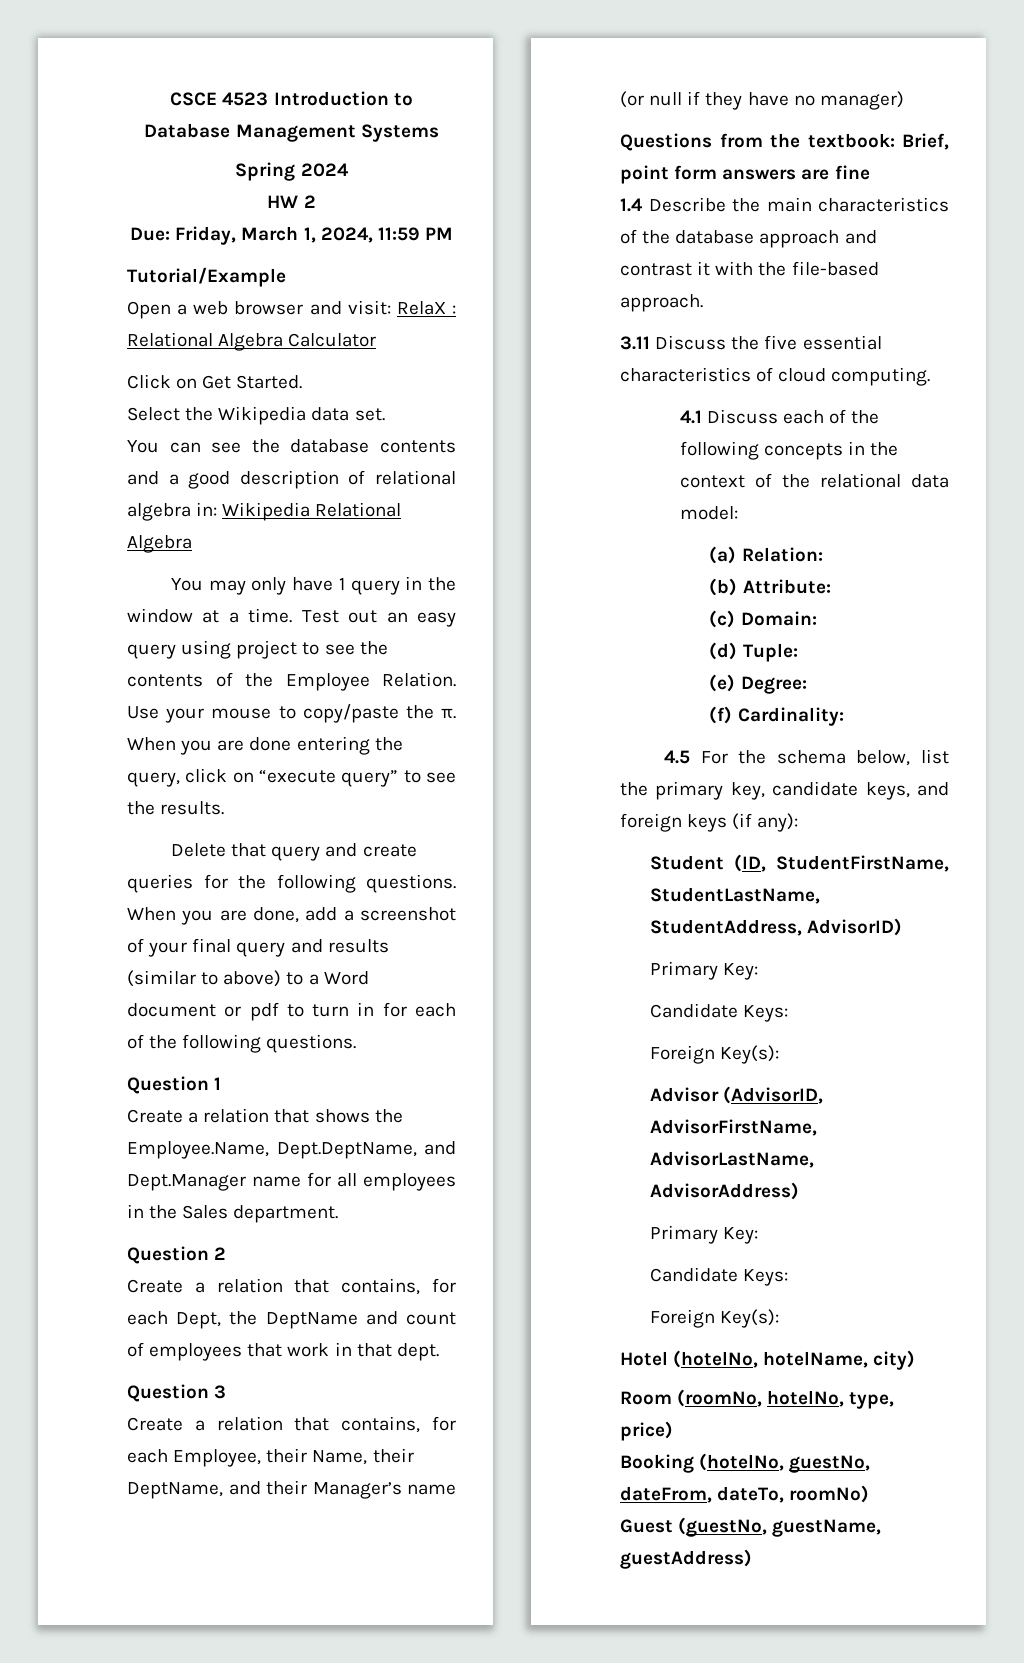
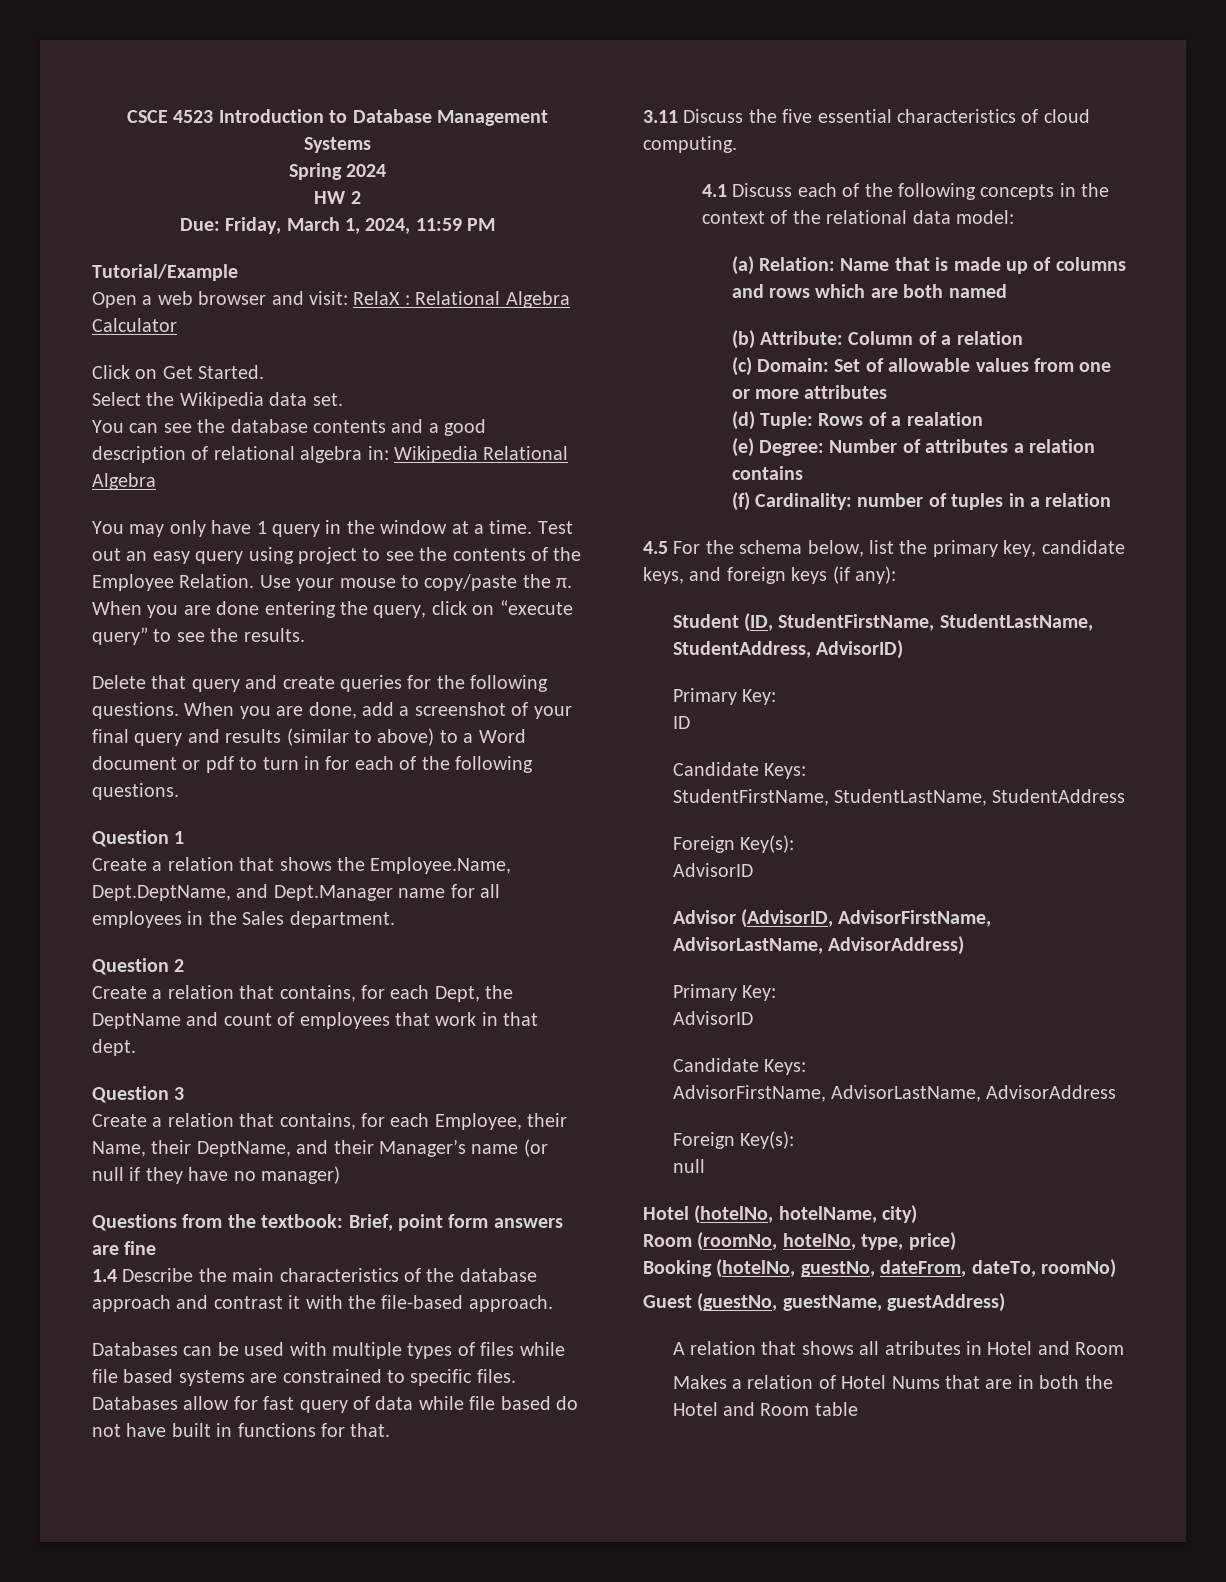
(703, 303) none -> [92,1342,565,1359] [92,1369,516,1386] [92,1396,578,1413] [92,1423,391,1437] // Databases can be used with multiple types of files while file based systems are constrained to specific files. Databases allow for fast query of data while file based do not have built in functions for that.
[709,578,831,596] [709,610,817,628] [709,642,798,662] [709,674,807,694] [709,706,844,726] // (b) Attribute: // (c) Domain: // (d) Tuple: // (e) Degree: // (f) Cardinality: -> [840,257,1126,274] [731,284,1007,298] [731,330,1023,349] [731,357,1112,376] [731,385,888,399] [731,411,983,430] [731,438,1096,457] [731,466,803,480] [731,492,1112,511] Name that is made up of columns and rows which are both named // (b) Attribute: Column of a relation // (c) Domain: Set of allowable values from one or more attributes // (d) Tuple: Rows of a realation // (e) Degree: Number of attributes a relation contains // (f) Cardinality: number of tuples in a relation
[649,1003,788,1022] [649,1045,779,1064] // Candidate Keys: // Foreign Key(s): -> [672,716,690,729] [672,762,806,779] [672,789,1126,806] [672,835,794,853] [672,863,753,877] // ID // Candidate Keys: // StudentFirstName, StudentLastName, StudentAddress // Foreign Key(s): // AdvisorID
[649,1267,788,1286] [649,1309,779,1328] // Candidate Keys: // Foreign Key(s): -> [672,1011,753,1025] [672,1058,806,1075] [672,1085,1117,1102] [672,1131,794,1149] [672,1159,705,1173] // AdvisorID // Candidate Keys: // AdvisorFirstName, AdvisorLastName, AdvisorAddress // Foreign Key(s): // null
(752, 1559) none -> [672,1341,1125,1355] [672,1375,1113,1389] [672,1402,858,1416] // A relation that shows all atributes in Hotel and Room // Makes a relation of Hotel Nums that are in both the Hotel and Room table

